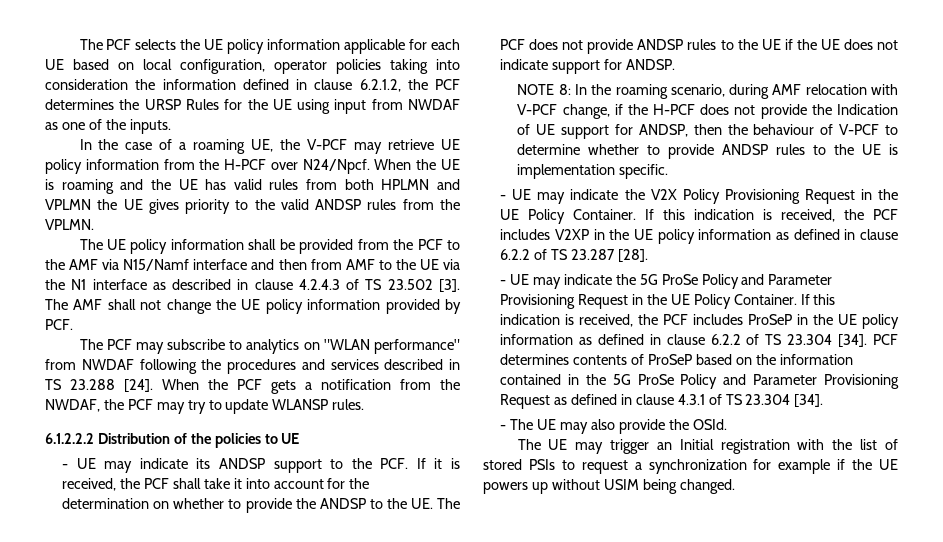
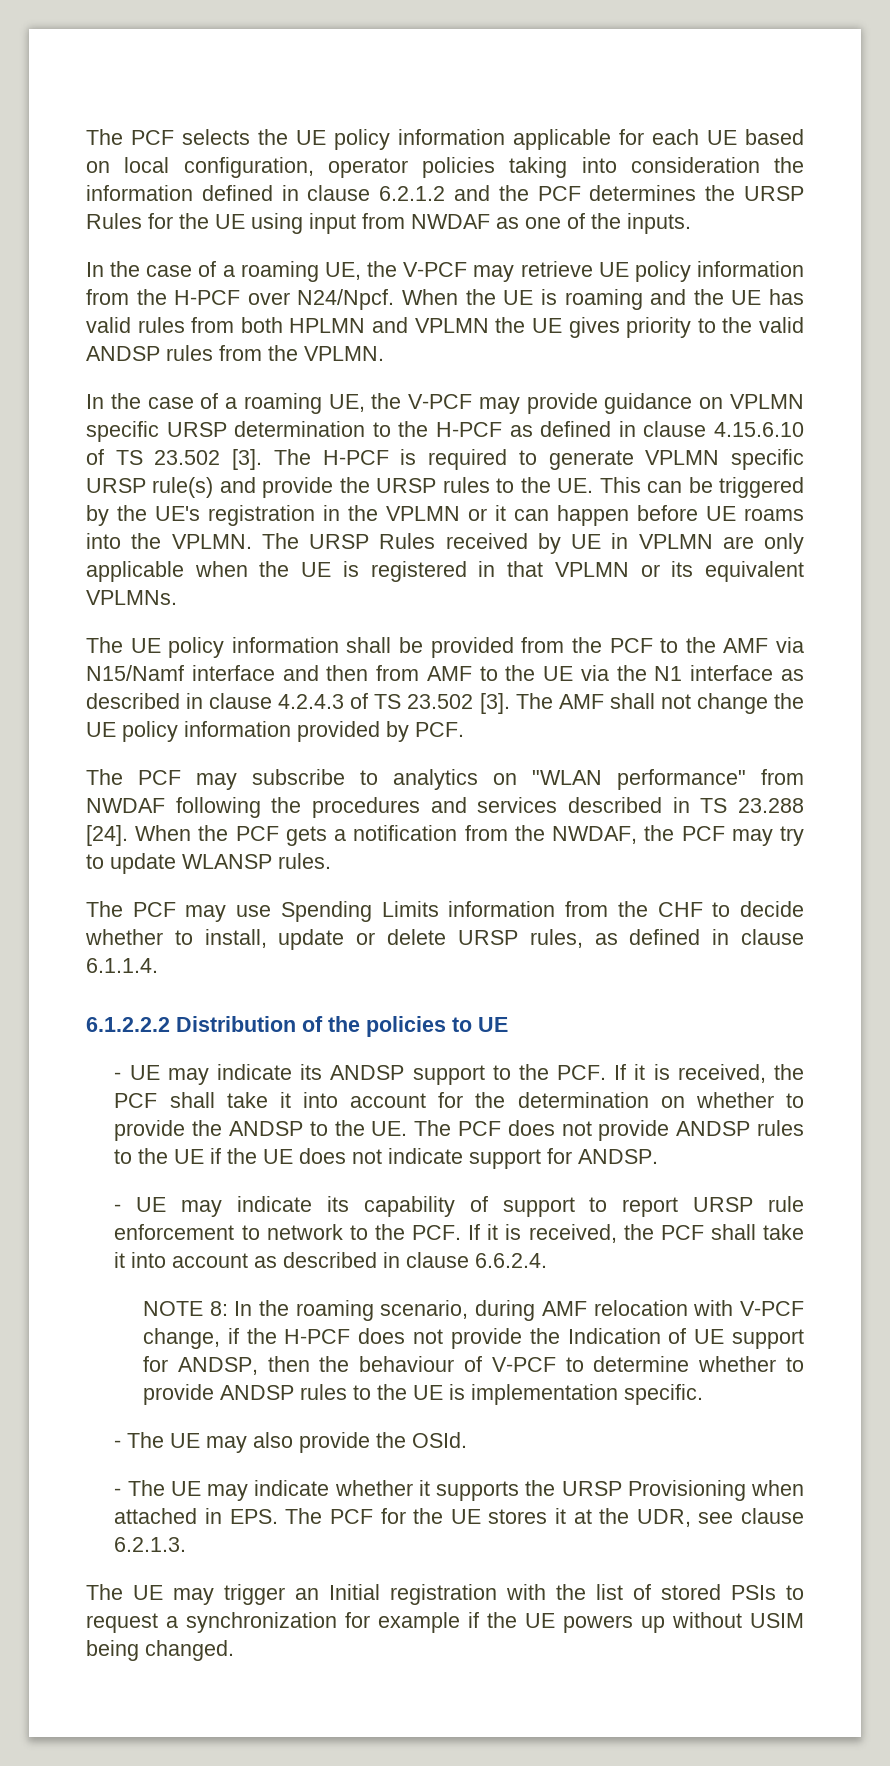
[359,79,401,92] 6.2.1.2, -> [379,185,491,201] 6.2.1.2 and
(94, 224) none -> [86,393,804,414] [86,421,805,442] [86,449,805,470] [86,477,804,498] [86,505,804,526] [86,533,804,554] [86,561,805,582] [86,590,177,605] // In the case of a roaming UE, the V-PCF may provide guidance on VPLMN specific URSP determination to the H-PCF as defined in clause 4.15.6.10 of TS 23.502 [3]. The H-PCF is required to generate VPLMN specific URSP rule(s) and provide the URSP rules to the UE. This can be triggered by the UE's registration in the VPLMN or it can happen before UE roams into the VPLMN. The URSP Rules received by UE in VPLMN are only applicable when the UE is registered in that VPLMN or its equivalent VPLMNs.
(365, 404) none -> [86,901,805,922] [85,929,805,950] [86,958,158,973] // The PCF may use Spending Limits information from the CHF to decide whether to install, update or delete URSP rules, as defined in clause 6.1.1.4.
(675, 64) none -> [114,1196,804,1217] [114,1224,804,1243] [114,1252,548,1268] // - UE may indicate its capability of support to report URSP rule enforcement to network to the PCF. If it is received, the PCF shall take it into account as described in clause 6.6.2.4.
[500,189,898,204] [500,209,898,224] [500,229,898,244] [500,249,648,262] [500,274,833,289] [500,294,836,309] [500,314,899,329] [500,334,898,347] [500,354,853,365] [500,374,900,389] [500,394,824,409] // - UE may indicate the V2X Policy Provisioning Request in the UE Policy Container. If this indication is received, the PCF includes V2XP in the UE policy information as defined in clause 6.2.2 of TS 23.287 [28]. // - UE may indicate the 5G ProSe Policy and Parameter Provisioning Request in the UE Policy Container. If this indication is received, the PCF includes ProSeP in the UE policy information as defined in clause 6.2.2 of TS 23.304 [34]. PCF determines contents of ProSeP based on the information contained in the 5G ProSe Policy and Parameter Provisioning Request as defined in clause 4.3.1 of TS 23.304 [34]. -> (703, 1394) none
(727, 424) none -> [114,1480,804,1501] [114,1508,804,1527] [114,1537,187,1552] // - The UE may indicate whether it supports the URSP Provisioning when attached in EPS. The PCF for the UE stores it at the UDR, see clause 6.2.1.3.

